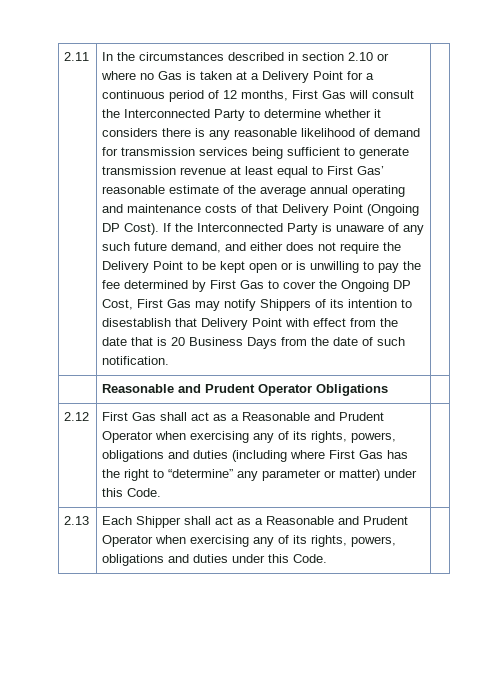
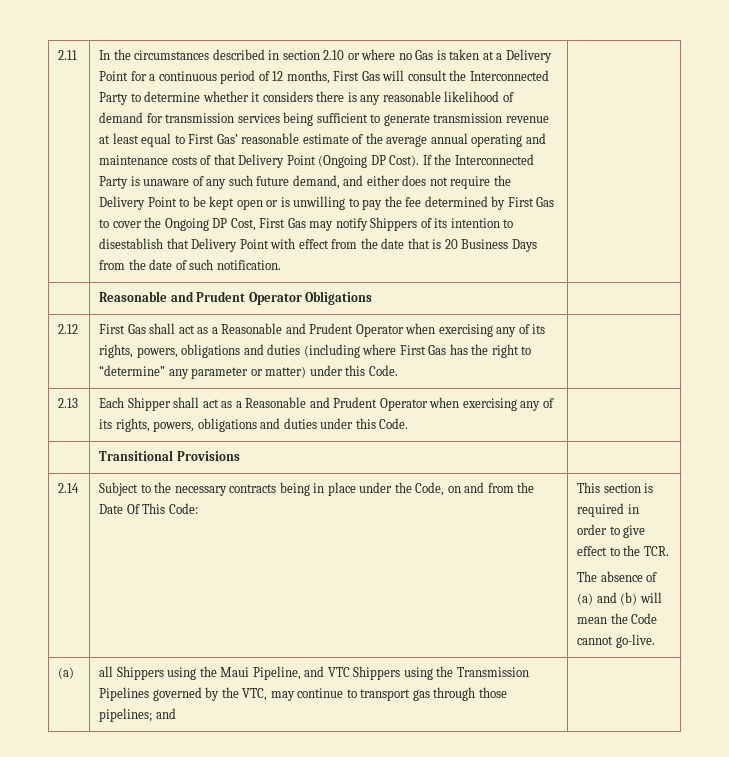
(328, 558) none -> [99,450,240,461] [58,483,80,493] [99,482,535,496] [99,503,198,514] [577,482,654,493] [577,503,639,517] [577,524,646,538] [577,545,669,556] [577,571,658,582] [577,592,662,605] [577,613,658,624] [577,634,655,648] [58,667,75,679] [99,666,529,680] [99,687,507,701] [99,708,176,722] // | Transitional Provisions | // 2.14 | Subject to the necessary contracts being in place under the Code, on and from the Date Of This Code: | This section is required in order to give effect to the TCR. // The absence of (a) and (b) will mean the Code cannot go-live. // (a) | all Shippers using the Maui Pipeline, and VTC Shippers using the Transmission Pipelines governed by the VTC, may continue to transport gas through those pipelines; and |

